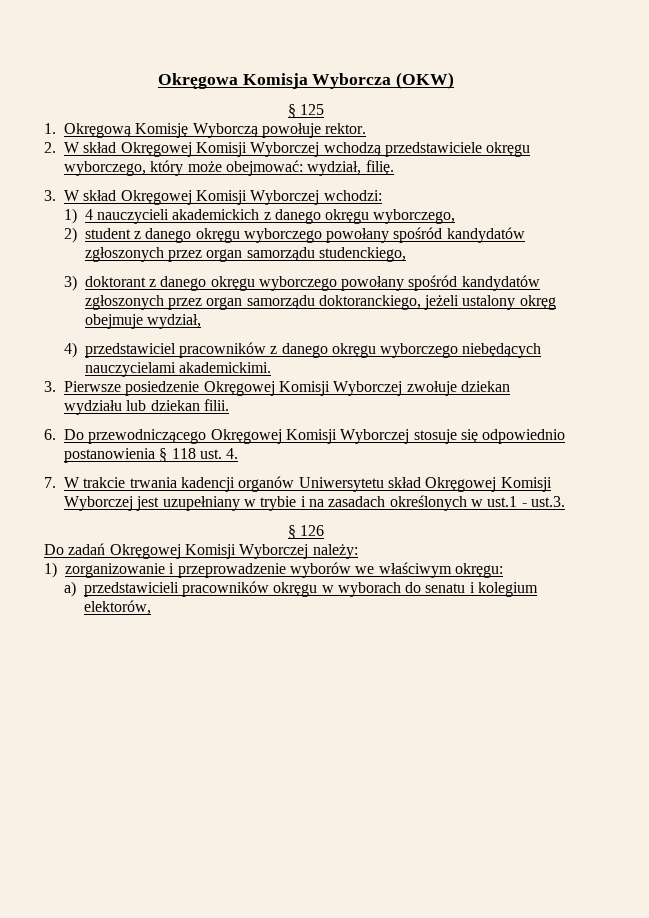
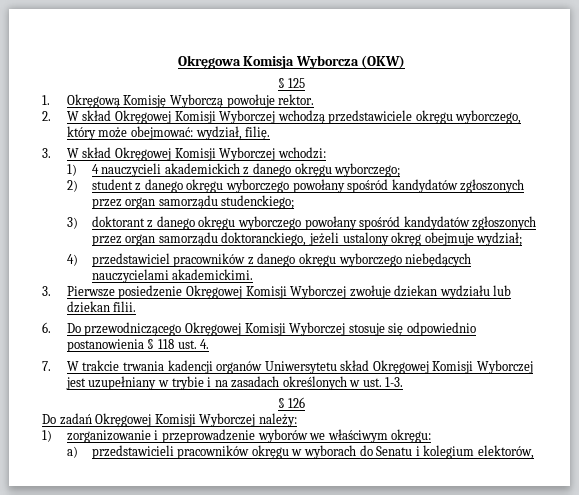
[373,209,456,224] wyborczego, -> [334,163,401,177] wyborczego;
[318,247,406,262] studenckiego, -> [221,195,295,209] studenckiego;
[146,314,201,329] wydział, -> [476,232,523,246] wydział;
[487,496,565,507] ust.1 - ust.3. -> [362,377,404,387] ust. 1-3.
[425,583,466,593] senatu -> [376,446,413,456] Senatu

